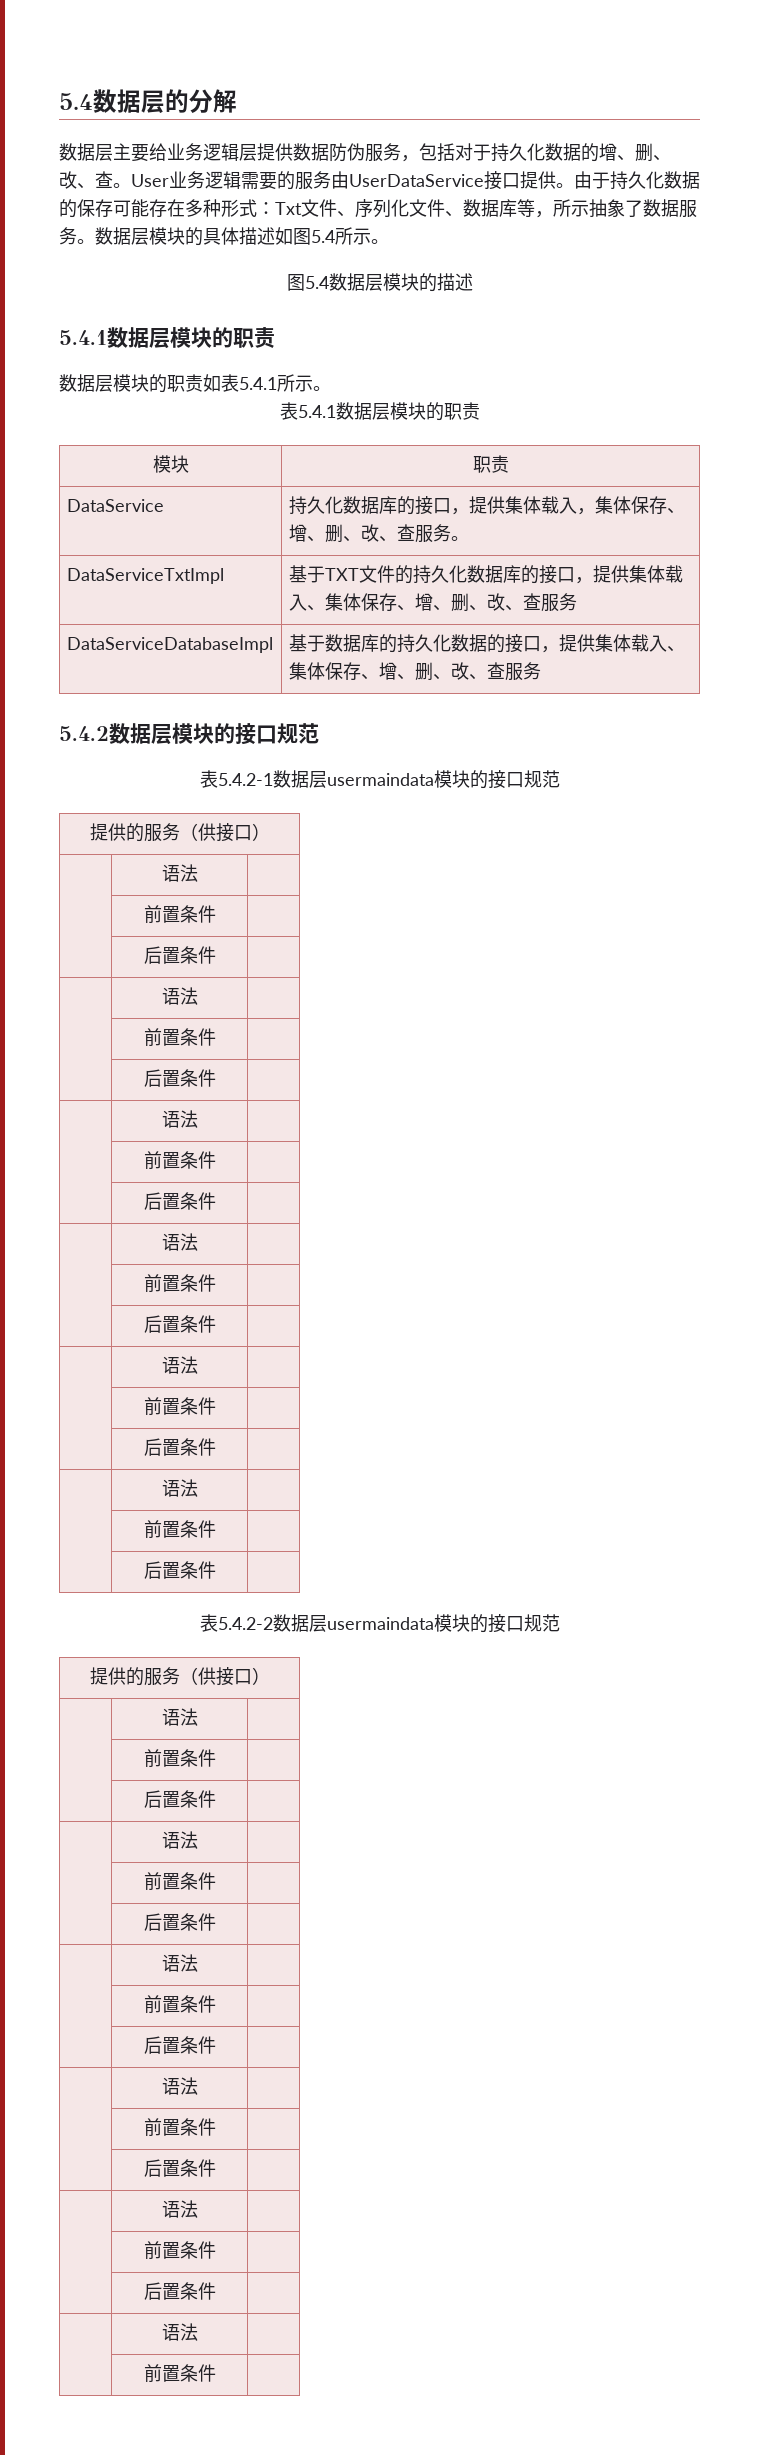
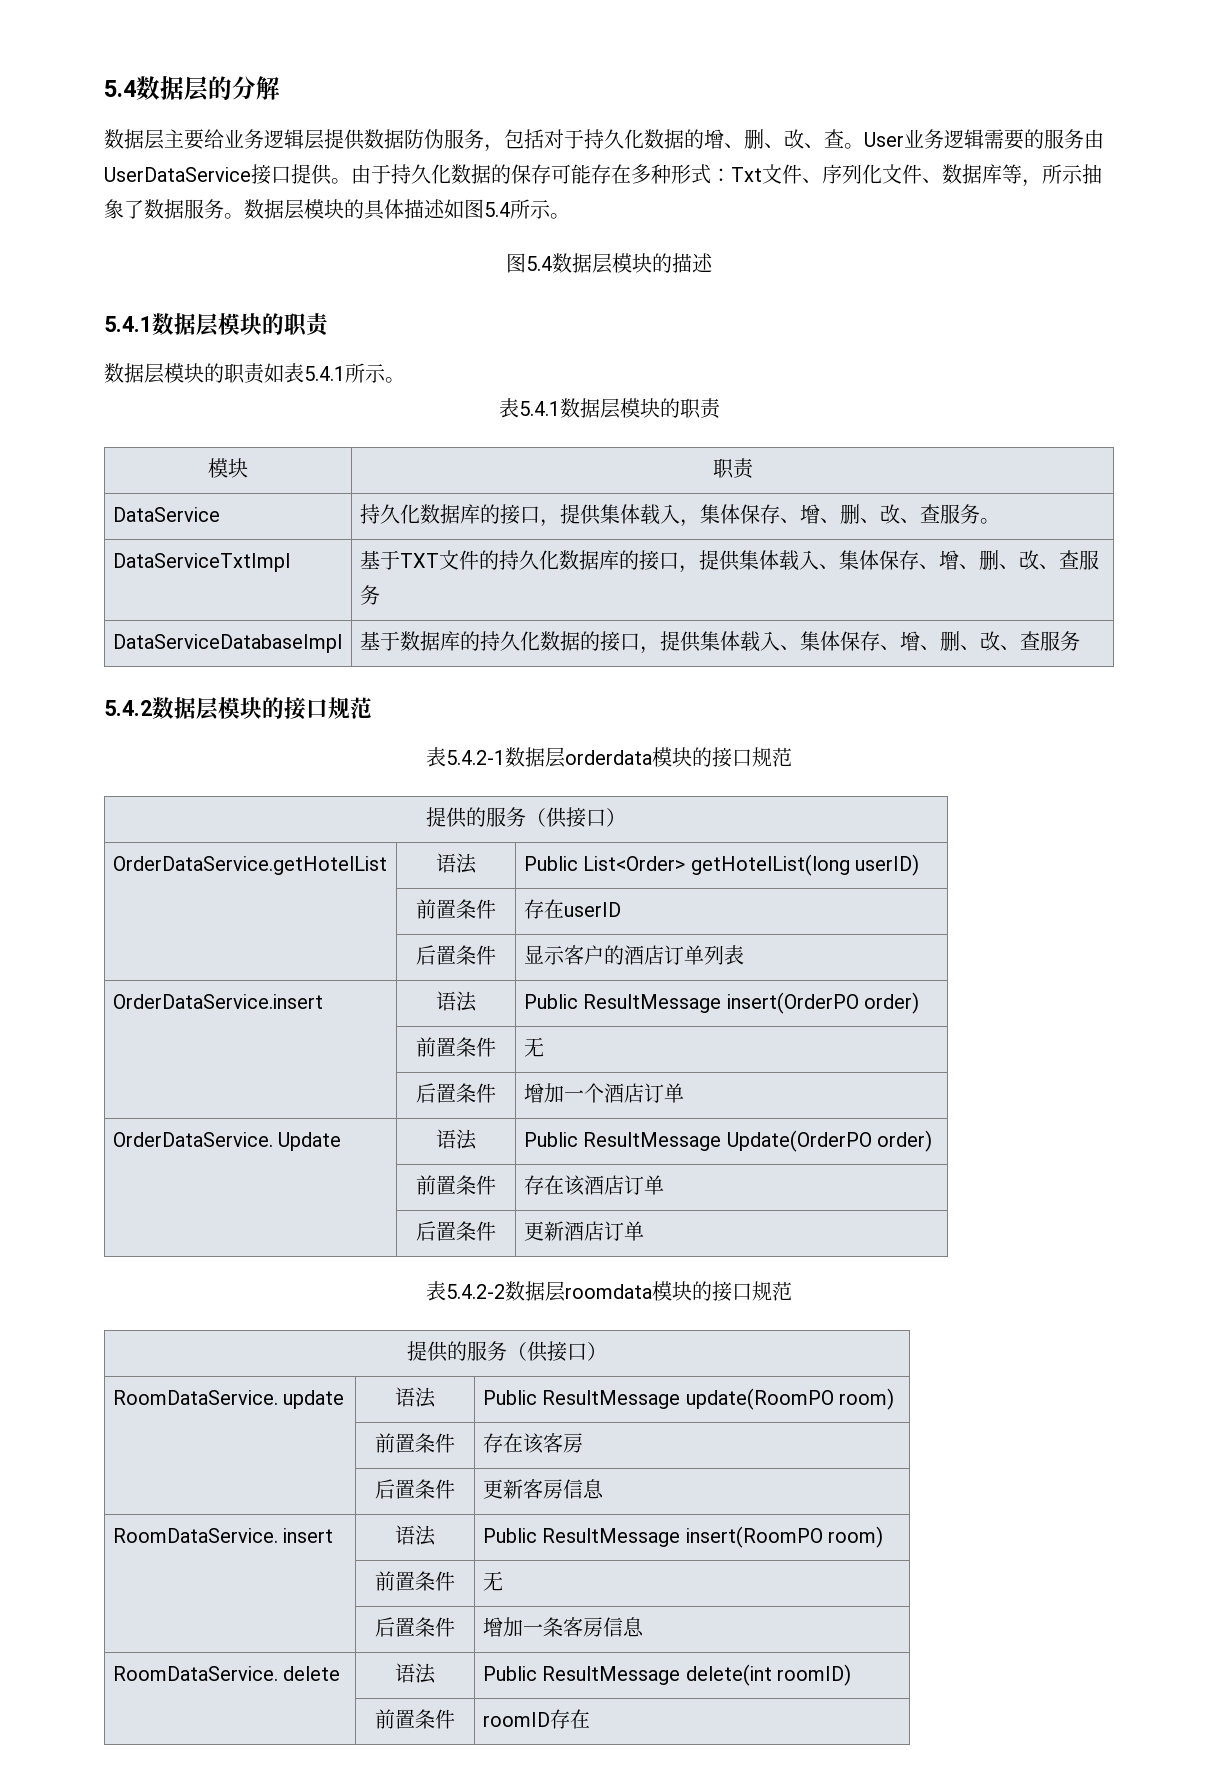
[326,770,560,789] [89,823,270,842] [161,864,198,882] [143,905,216,923] [143,946,216,964] [161,987,198,1005] [143,1028,216,1046] [143,1069,216,1087] [161,1110,198,1128] [143,1151,216,1169] [143,1192,216,1210] [161,1233,198,1251] [143,1274,216,1292] [143,1315,216,1333] [161,1356,198,1374] [143,1397,216,1415] [143,1438,216,1456] [161,1479,198,1497] [143,1520,216,1538] [143,1561,216,1579] usermaindata模块的接口规范 // 提供的服务（供接口） // | 语法 | // | 前置条件 | // | 后置条件 | // | 语法 | // | 前置条件 | // | 后置条件 | // | 语法 | // | 前置条件 | // | 后置条件 | // | 语法 | // | 前置条件 | // | 后置条件 | // | 语法 | // | 前置条件 | // | 后置条件 | // | 语法 | // | 前置条件 | // | 后置条件 | -> [565,747,792,768] [426,807,626,828] [112,856,387,875] [436,853,478,874] [523,854,919,876] [416,899,497,919] [523,899,621,919] [416,945,497,965] [523,945,744,965] [112,994,323,1009] [436,991,478,1012] [523,992,919,1014] [416,1037,497,1057] [523,1037,544,1057] [416,1083,497,1103] [523,1083,684,1103] [112,1132,342,1151] [436,1129,478,1150] [523,1130,932,1152] [416,1175,497,1195] [523,1175,664,1196] [416,1221,497,1241] [523,1221,644,1241] orderdata模块的接口规范 // 提供的服务（供接口） // OrderDataService.getHotelList | 语法 | Public List<Order> getHotelList(long userID) // | 前置条件 | 存在userID // | 后置条件 | 显示客户的酒店订单列表 // OrderDataService.insert | 语法 | Public ResultMessage insert(OrderPO order) // | 前置条件 | 无 // | 后置条件 | 增加一个酒店订单 // OrderDataService. Update | 语法 | Public ResultMessage Update(OrderPO order) // | 前置条件 | 存在该酒店订单 // | 后置条件 | 更新酒店订单
[326,1614,560,1633] [89,1667,270,1686] [161,1708,198,1726] [143,1749,216,1767] [143,1790,216,1808] [161,1831,198,1849] [143,1872,216,1890] [143,1913,216,1931] [161,1954,198,1972] [143,1995,216,2013] [143,2036,216,2054] [161,2077,198,2095] [143,2118,216,2136] [143,2159,216,2177] [161,2200,198,2218] [143,2241,216,2259] [143,2282,216,2300] [161,2323,198,2341] [143,2364,216,2382] usermaindata模块的接口规范 // 提供的服务（供接口） // | 语法 | // | 前置条件 | // | 后置条件 | // | 语法 | // | 前置条件 | // | 后置条件 | // | 语法 | // | 前置条件 | // | 后置条件 | // | 语法 | // | 前置条件 | // | 后置条件 | // | 语法 | // | 前置条件 | // | 后置条件 | // | 语法 | // | 前置条件 | -> [565,1281,792,1302] [407,1341,607,1362] [112,1390,345,1409] [395,1387,437,1408] [482,1388,894,1410] [375,1433,456,1453] [482,1433,583,1454] [375,1479,456,1499] [482,1479,604,1499] [112,1528,334,1543] [395,1525,437,1546] [482,1526,883,1548] [375,1571,456,1591] [482,1571,503,1591] [375,1617,456,1637] [482,1617,644,1637] [112,1666,341,1681] [395,1663,437,1684] [482,1664,851,1686] [375,1709,456,1729] [482,1709,590,1729] roomdata模块的接口规范 // 提供的服务（供接口） // RoomDataService. update | 语法 | Public ResultMessage update(RoomPO room) // | 前置条件 | 存在该客房 // | 后置条件 | 更新客房信息 // RoomDataService. insert | 语法 | Public ResultMessage insert(RoomPO room) // | 前置条件 | 无 // | 后置条件 | 增加一条客房信息 // RoomDataService. delete | 语法 | Public ResultMessage delete(int roomID) // | 前置条件 | roomID存在

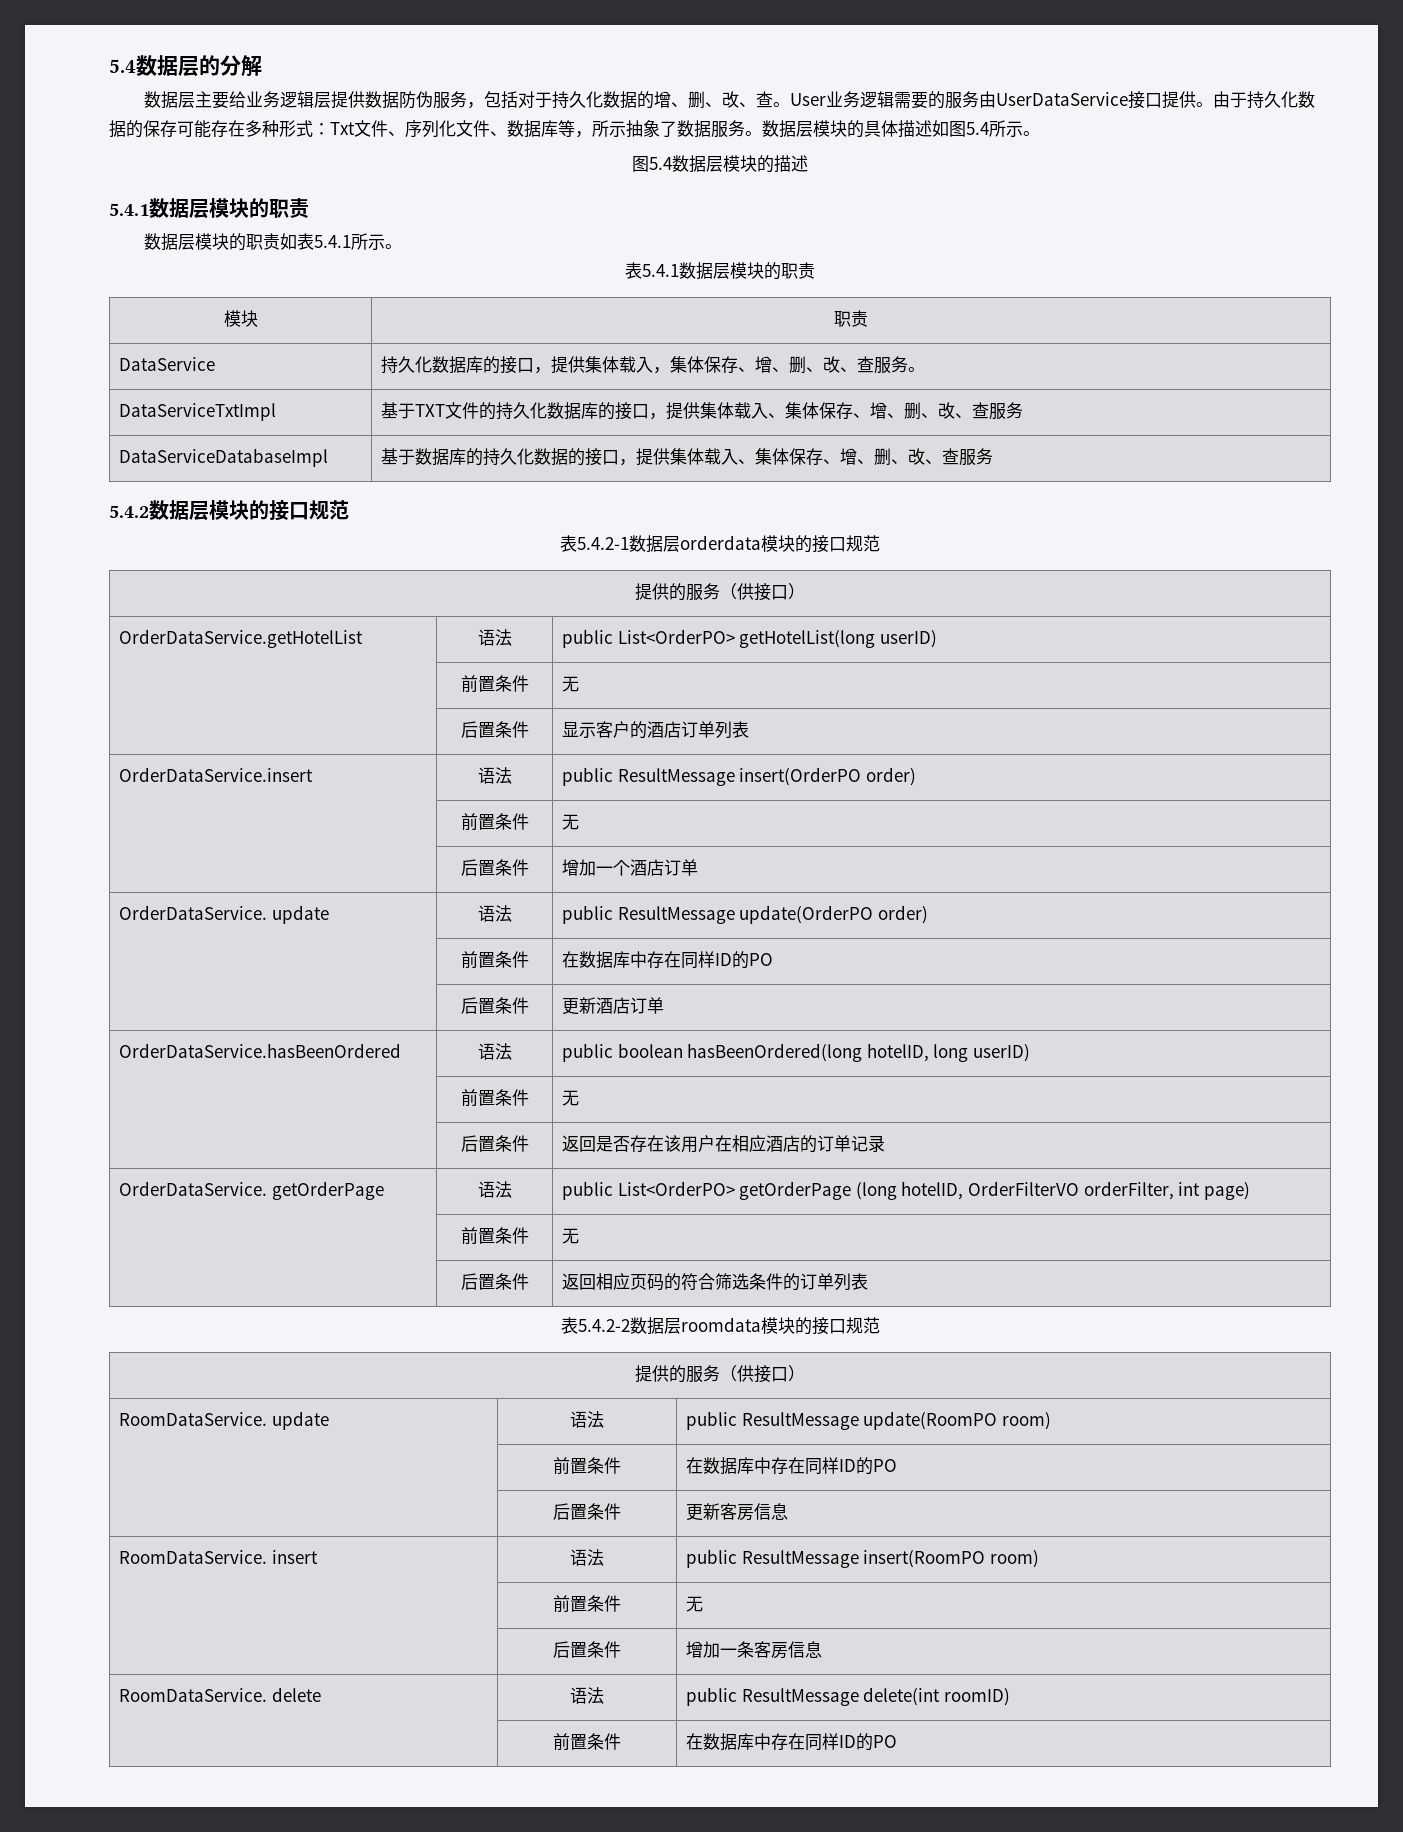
[523,856,686,871] Public List<Order> -> [562,629,735,648] public List<OrderPO>
[523,899,621,919] 存在userID -> [562,676,580,692] 无
[523,994,578,1009] Public -> [562,767,614,786] public
[278,1132,342,1151] [436,1129,478,1150] [523,1130,932,1152] [416,1175,497,1195] [523,1175,664,1196] Update | 语法 | Public ResultMessage Update(OrderPO order) // | 前置条件 | 存在该酒店订单 -> [271,905,329,924] [477,905,512,922] [562,905,928,924] [460,951,529,969] [562,951,774,969] update | 语法 | public ResultMessage update(OrderPO order) // | 前置条件 | 在数据库中存在同样ID的PO
(644, 1231) none -> [119,1043,402,1058] [477,1043,512,1060] [562,1043,1031,1062] [460,1089,529,1107] [562,1090,580,1106] [460,1135,529,1152] [562,1135,886,1153] [119,1181,384,1200] [477,1181,512,1198] [562,1181,1250,1200] [460,1227,529,1245] [562,1228,580,1244] [460,1273,529,1290] [562,1273,869,1291] // OrderDataService.hasBeenOrdered | 语法 | public boolean hasBeenOrdered(long hotelID, long userID) // | 前置条件 | 无 // | 后置条件 | 返回是否存在该用户在相应酒店的订单记录 // OrderDataService. getOrderPage | 语法 | public List<OrderPO> getOrderPage (long hotelID, OrderFilterVO orderFilter, int page) // | 前置条件 | 无 // | 后置条件 | 返回相应页码的符合筛选条件的订单列表
[482,1390,537,1405] Public -> [686,1411,738,1430] public
[482,1433,583,1454] 存在该客房 -> [686,1457,898,1475] 在数据库中存在同样ID的PO
[482,1528,537,1543] Public -> [686,1549,738,1568] public
[482,1666,537,1681] Public -> [686,1687,738,1706] public
[482,1709,590,1729] roomID存在 -> [686,1733,898,1751] 在数据库中存在同样ID的PO

